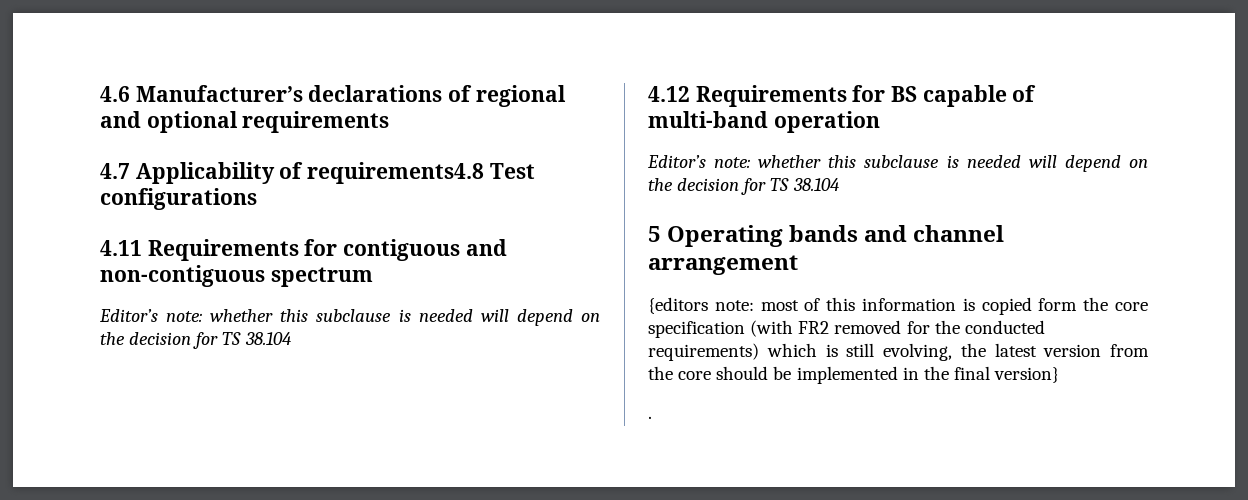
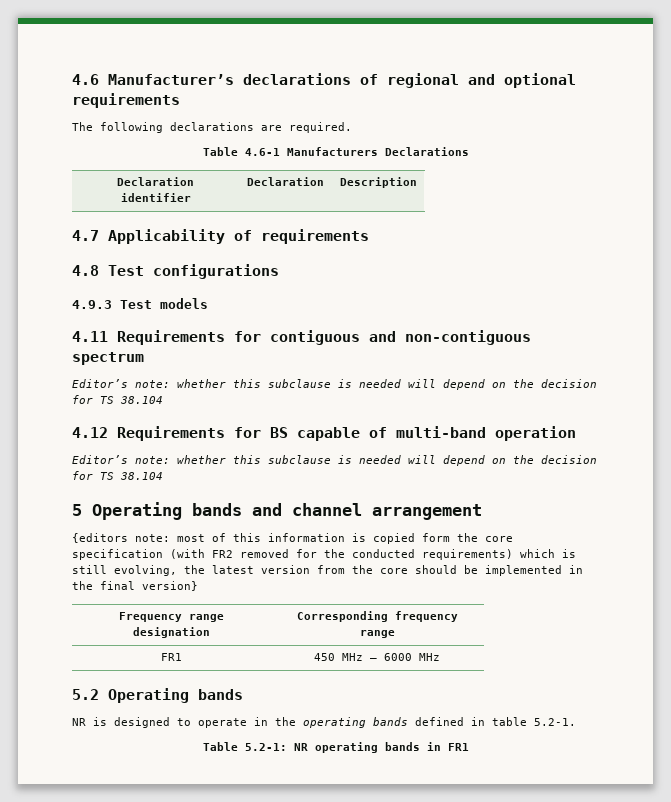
(390, 122) none -> [72,122,352,133] [202,147,469,156] [117,177,194,186] [120,193,191,202] [246,177,324,186] [339,177,417,188] // The following declarations are required. // Table 4.6-1 Manufacturers Declarations // Declaration identifier | Declaration | Description
[307,162,485,184] requirements4.8 -> [261,229,369,244] [72,265,99,276] requirements // 4.8
(257, 199) none -> [72,298,208,309] // 4.9.3 Test models
[648,416,652,419] // . -> [119,612,224,622] [133,627,210,638] [296,611,458,622] [359,630,395,638] [161,653,182,661] [314,653,440,661] [72,688,243,703] [72,717,576,728] [202,742,469,753] // Frequency range designation | Corresponding frequency range // FR1 | 450 MHz – 6000 MHz // 5.2 Operating bands // NR is designed to operate in the operating bands defined in table 5.2-1. // Table 5.2-1: NR operating bands in FR1

